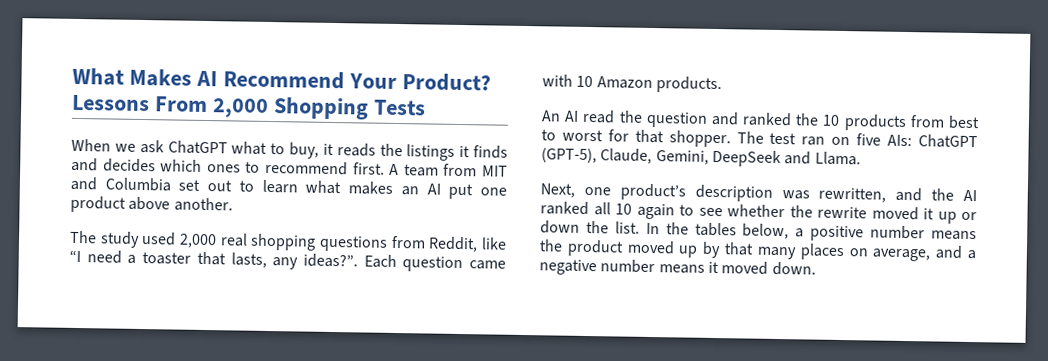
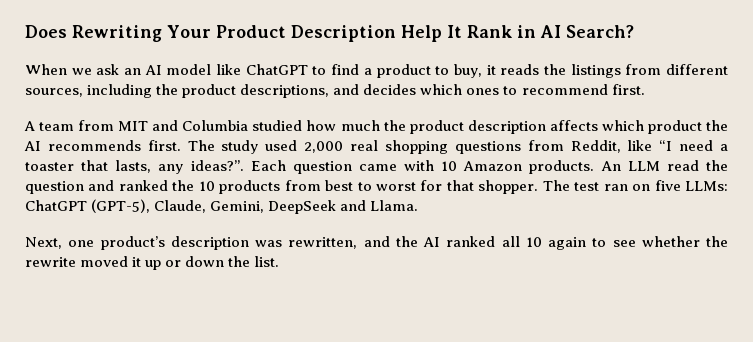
[72,67,491,92] [72,94,426,120] [71,138,268,155] What Makes AI Recommend Your Product? Lessons From 2,000 Shopping Tests // When we ask ChatGPT what -> [25,25,634,42] [25,64,431,78] Does Rewriting Your Product Description Help It Rank in AI Search? // When we ask an AI model like ChatGPT to find a product
[459,145,508,159] it finds -> [625,64,729,75] [25,84,330,98] from different sources, including the product descriptions,
(385, 168) none -> (645, 89) //
[178,179,508,200] [70,195,233,213] set out to learn what makes an AI put one product above another. // -> [252,120,729,134] [24,140,181,151] studied how much the product description affects which product the AI recommends first.
[541,110,580,122] // An AI -> [600,161,660,171] An LLM
[887,134,913,147] AIs: -> [685,181,729,191] LLMs:
[645,222,977,242] [539,239,976,262] [539,259,816,276] In the tables below, a positive number means the product moved up by that many places on average, and a negative number means it moved down. -> (280, 261) none

